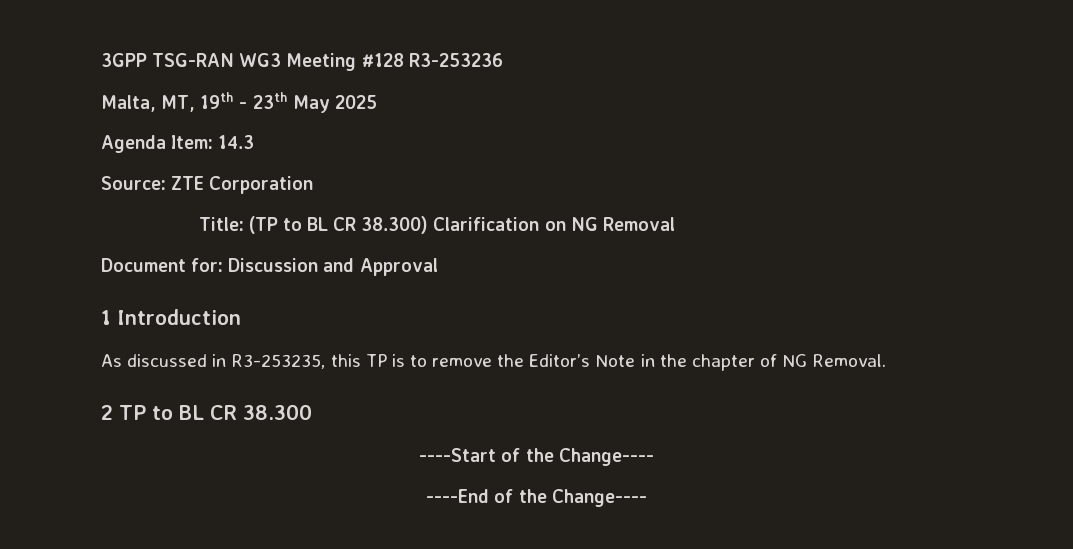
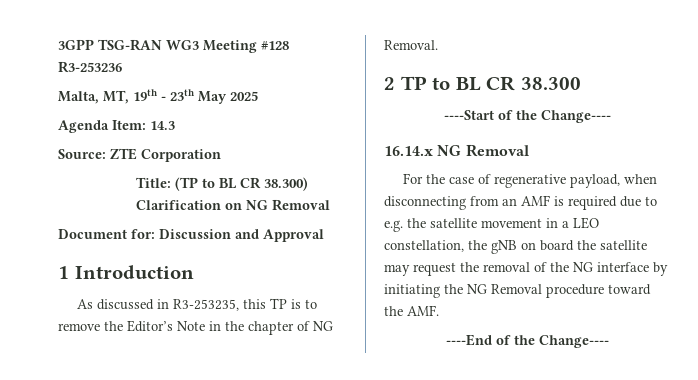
(654, 457) none -> [384,144,529,157] [403,173,658,188] [384,195,657,210] [384,217,599,232] [384,240,647,254] [384,262,668,276] [384,284,651,298] [384,305,439,316] // 16.14.x NG Removal // For the case of regenerative payload, when disconnecting from an AMF is required due to e.g. the satellite movement in a LEO constellation, the gNB on board the satellite may request the removal of the NG interface by initiating the NG Removal procedure toward the AMF.

